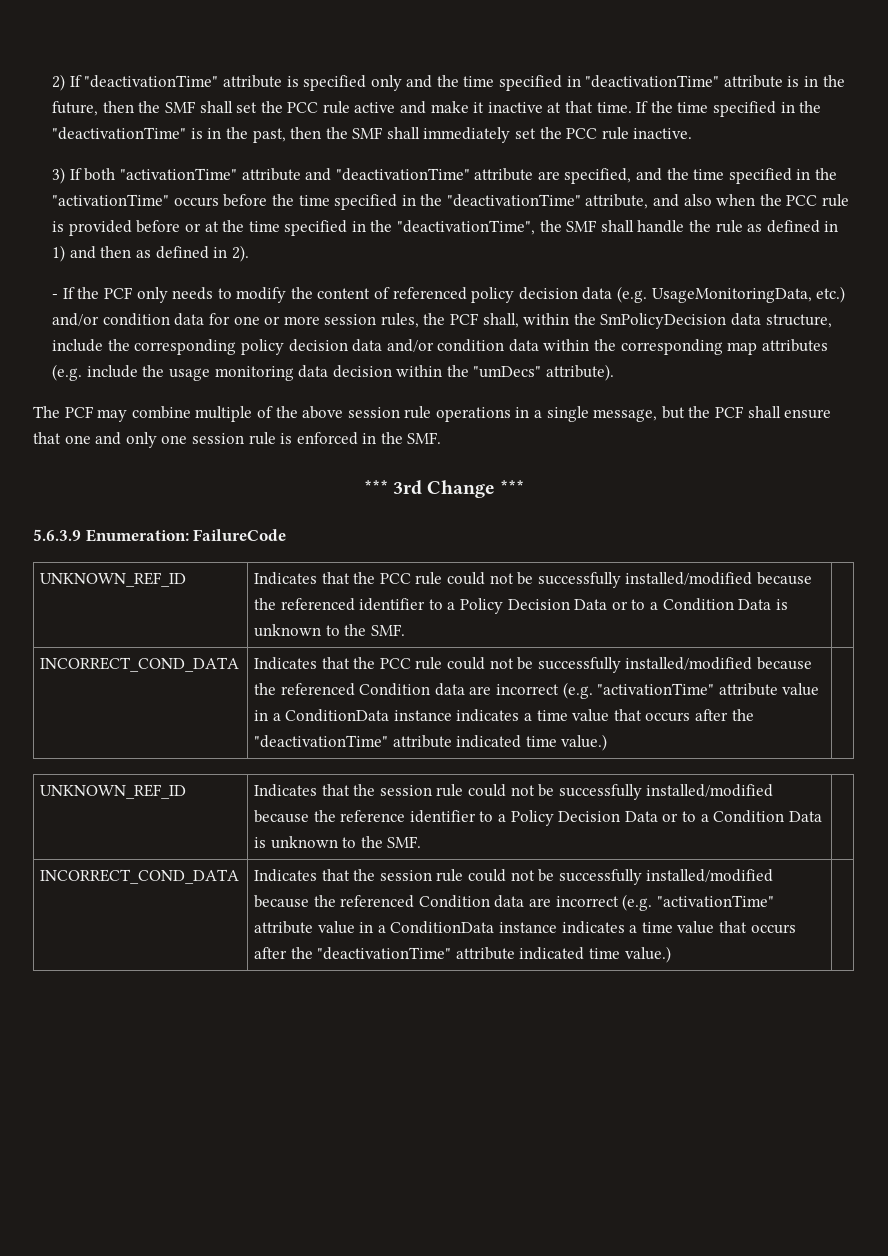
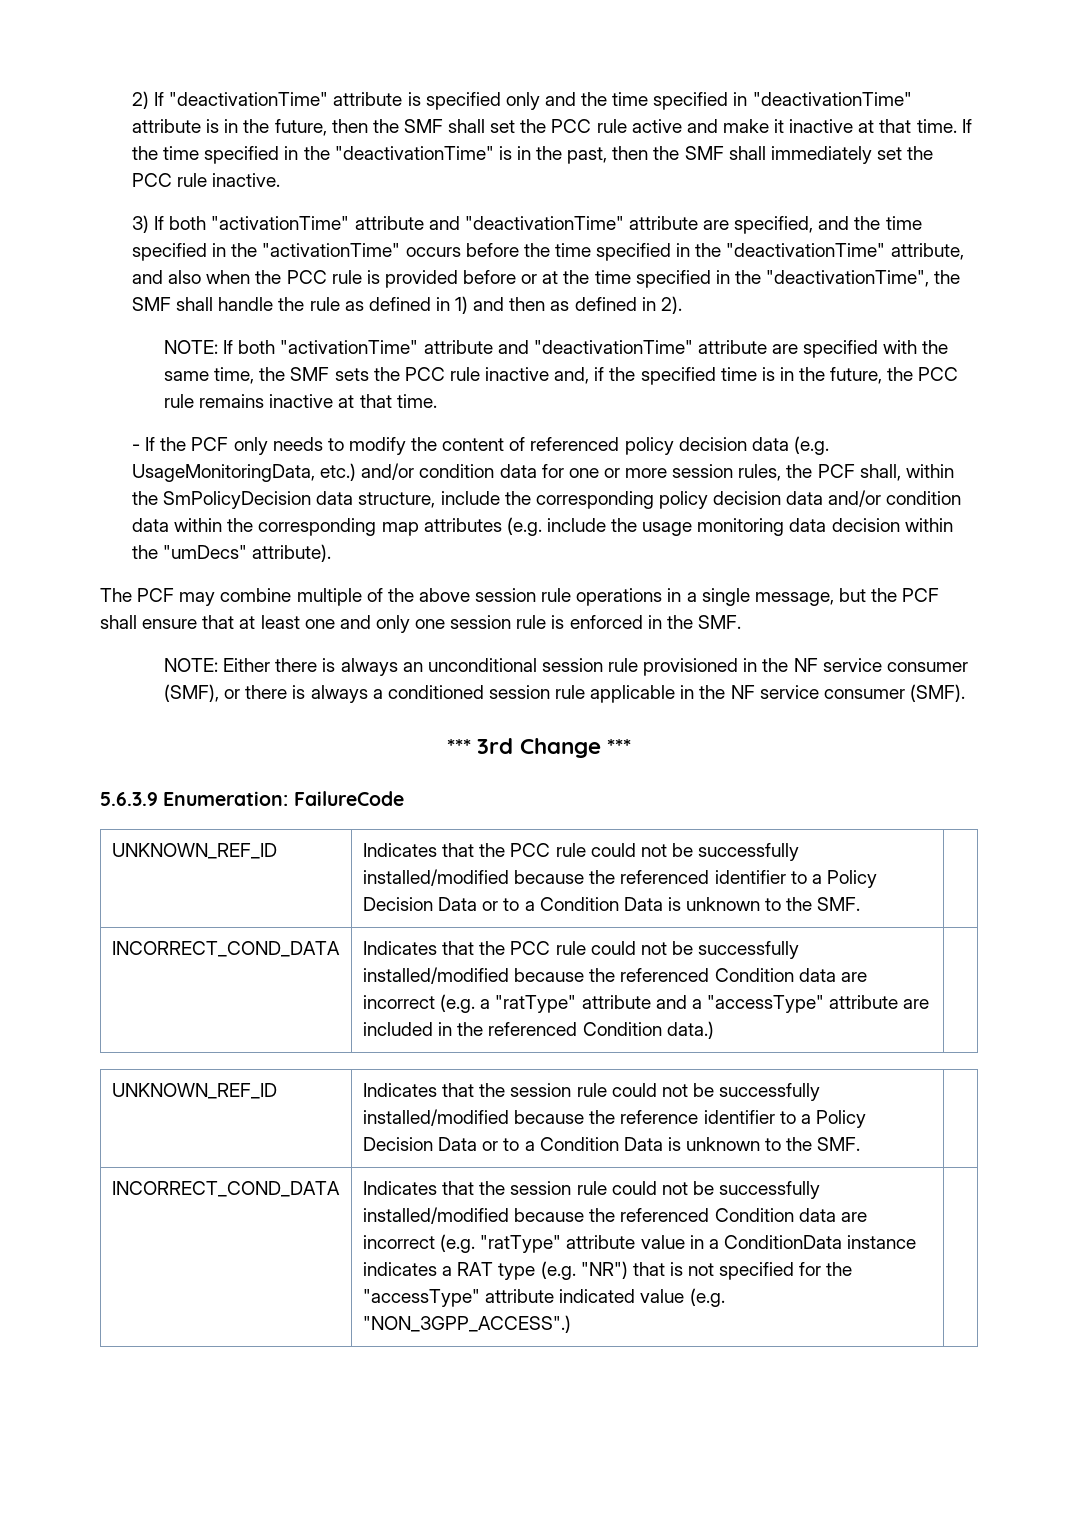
(249, 253) none -> [163,340,949,358] [163,367,959,385] [163,394,437,408] // NOTE: If both "activationTime" attribute and "deactivationTime" attribute are specified with the same time, the SMF sets the PCC rule inactive and, if the specified time is in the future, the PCC rule remains inactive at that time.
(61, 438) none -> [239,615,300,629] at least
(442, 438) none -> [163,658,968,676] [163,684,965,703] // NOTE: Either there is always an unconditional session rule provisioned in the NF service consumer (SMF), or there is always a conditioned session rule applicable in the NF service consumer (SMF).
[597,683,820,696] [254,709,754,722] [254,734,608,751] "activationTime" attribute value in a ConditionData instance indicates a time value that occurs after the "deactivationTime" attribute indicated time value.) -> [480,995,930,1013] [362,1021,714,1039] a "ratType" attribute and a "accessType" attribute are included in the referenced Condition data.)
[656,895,774,907] [254,921,796,934] [254,946,671,963] "activationTime" attribute value in a ConditionData instance indicates a time value that occurs after the "deactivationTime" attribute indicated time value.) -> [480,1235,917,1253] [362,1261,853,1280] [362,1288,725,1307] [362,1315,571,1333] "ratType" attribute value in a ConditionData instance indicates a RAT type (e.g. "NR") that is not specified for the "accessType" attribute indicated value (e.g. "NON_3GPP_ACCESS".)

